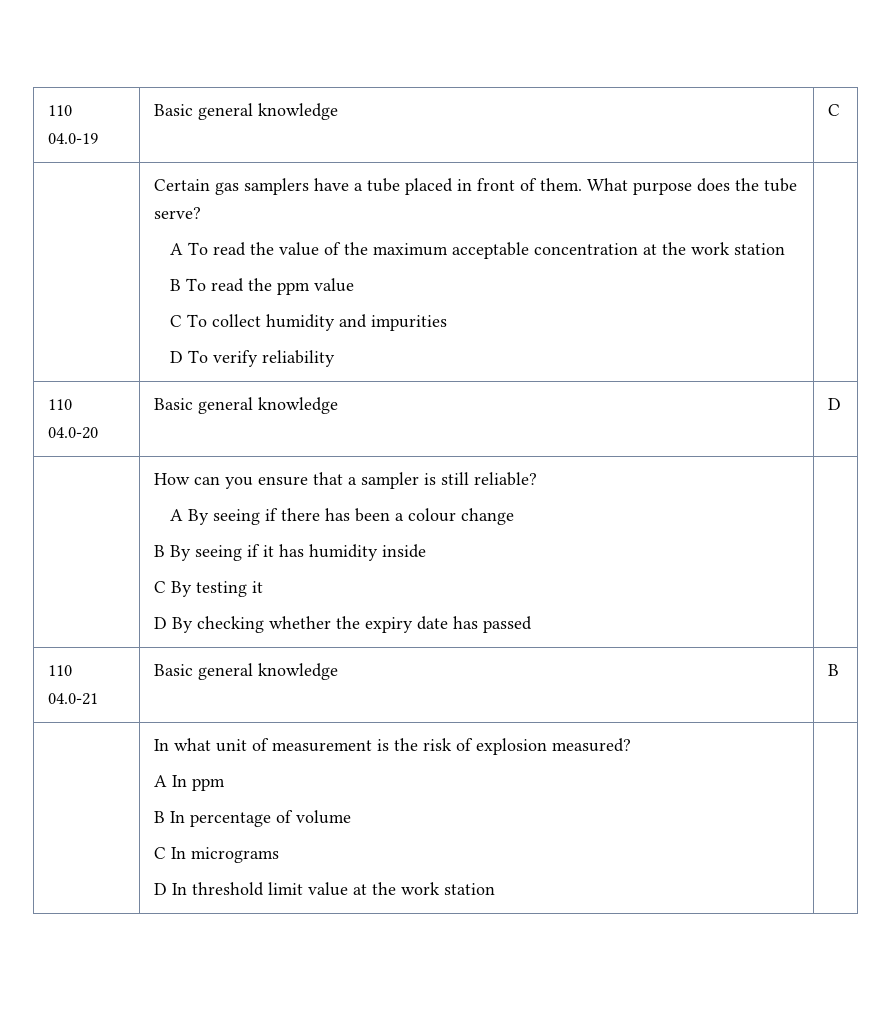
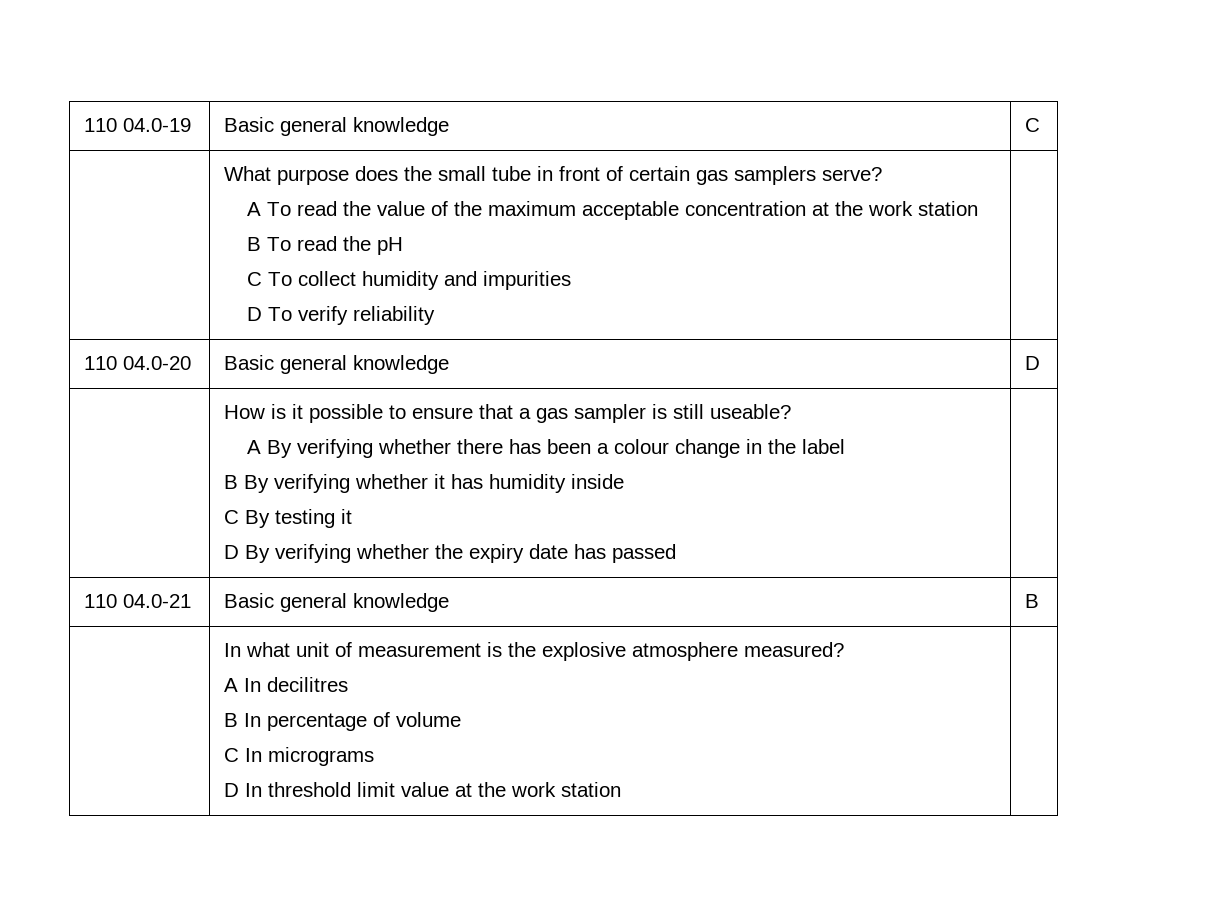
[153,178,797,195] Certain gas samplers have a tube placed in front of them. What purpose does the tube -> [224,166,817,185] What purpose does the small tube in front of certain gas samplers
[276,278,354,295] ppm value -> [377,237,404,255] pH
[193,476,253,489] can you -> [271,404,407,423] is it possible to
(357, 481) none -> [536,408,569,423] gas
[473,472,537,486] reliable? -> [710,404,792,419] useable?
[212,508,278,525] seeing if -> [297,439,452,458] verifying whether
(514, 516) none -> [746,439,846,454] in the label
[194,544,260,561] seeing if -> [274,474,429,493] verifying whether
[196,616,264,633] checking -> [275,544,352,563] verifying
[422,738,547,755] risk of explosion -> [542,642,739,661] explosive atmosphere
[191,778,225,791] ppm -> [267,677,349,692] decilitres

